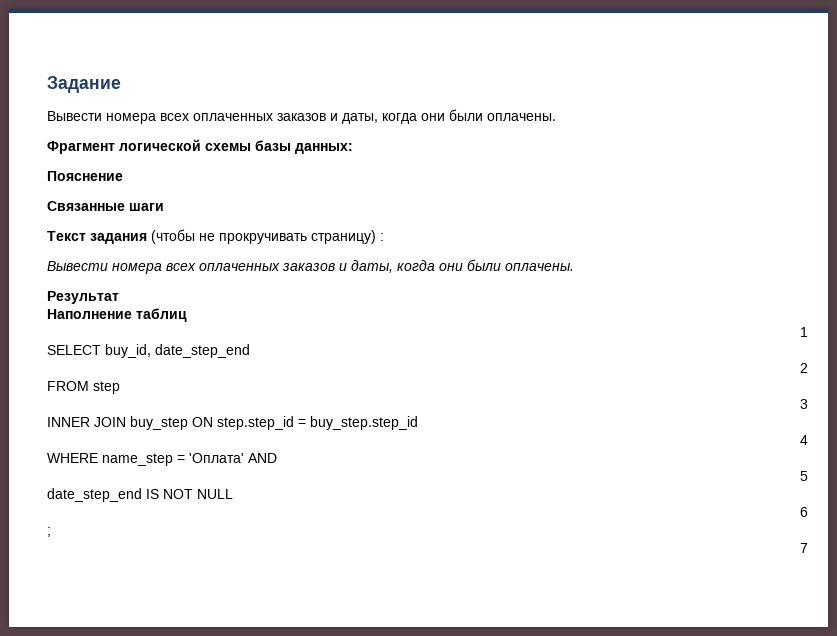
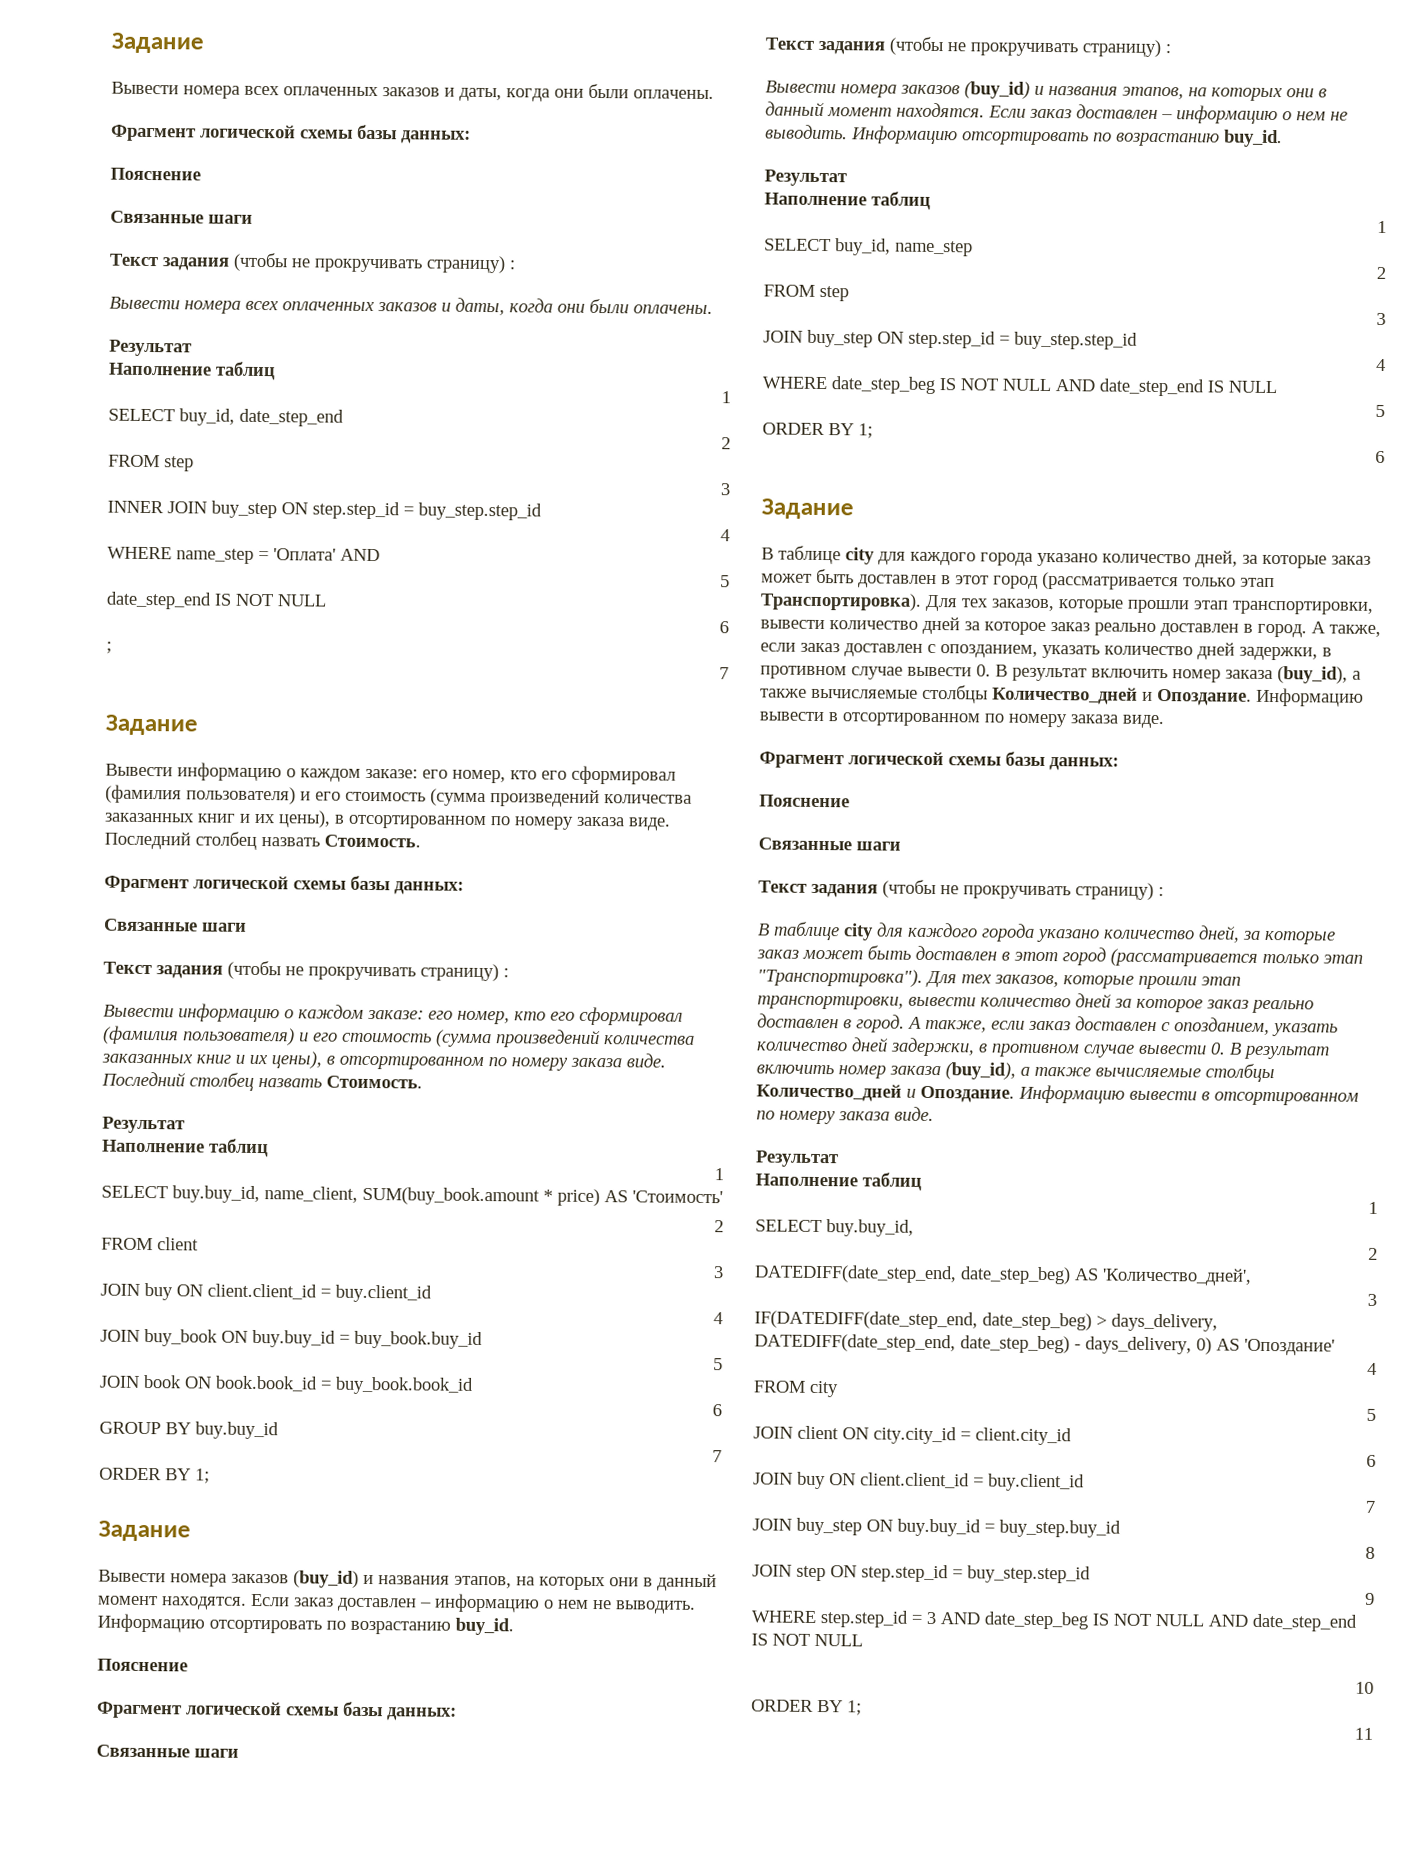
(808, 548) none -> [105,714,198,736] [105,762,676,785] [105,784,692,808] [104,810,671,831] [104,831,421,850] [104,875,464,895] [103,918,247,932] [103,960,509,982] [103,1003,683,1026] [102,1025,695,1049] [101,1051,666,1071] [101,1071,423,1091] [102,1116,185,1134] [102,1138,269,1158] [714,1168,724,1181] [101,1185,723,1207] [714,1220,724,1233] [101,1237,199,1251] [713,1266,724,1279] [100,1283,432,1303] [713,1312,723,1325] [100,1329,483,1350] [713,1358,723,1371] [99,1375,474,1395] [712,1404,722,1417] [99,1421,279,1440] [712,1450,722,1463] [99,1467,210,1484] [98,1520,191,1542] [98,1569,717,1592] [97,1593,696,1614] [97,1613,514,1636] [97,1658,188,1672] [96,1701,457,1721] [96,1744,239,1758] [765,36,1171,58] [765,80,1327,102] [765,101,1348,125] [765,124,1283,148] [764,169,847,187] [764,191,931,210] [1377,220,1387,234] [764,238,973,257] [1376,266,1386,280] [763,284,849,302] [1376,312,1386,326] [763,329,1138,350] [1376,358,1386,372] [762,376,1277,397] [1375,404,1385,418] [762,422,873,439] [1375,450,1385,464] [761,498,854,520] [761,545,1371,569] [761,568,1275,591] [760,592,1373,615] [760,616,1381,638] [760,642,1332,661] [760,664,1361,684] [760,684,1364,707] [759,711,1164,729] [759,751,1119,771] [759,794,850,808] [758,837,901,851] [758,879,1164,900] [757,921,1336,945] [756,945,1363,967] [757,968,1241,990] [757,993,1314,1014] [757,1013,1338,1037] [756,1037,1330,1060] [756,1062,1275,1083] [756,1083,1359,1106] [756,1106,934,1125] [755,1150,839,1168] [755,1172,922,1191] [1368,1201,1378,1214] [755,1219,914,1237] [1368,1247,1378,1260] [754,1264,1252,1286] [1367,1293,1377,1306] [754,1310,1218,1332] [754,1333,1335,1356] [1367,1362,1377,1375] [753,1380,839,1398] [1366,1408,1376,1421] [753,1425,1072,1446] [1366,1454,1376,1467] [753,1471,1085,1492] [1365,1500,1375,1513] [752,1517,1121,1538] [1365,1546,1375,1559] [752,1564,1091,1584] [1365,1592,1375,1605] [751,1610,1357,1632] [751,1633,863,1647] [1355,1681,1374,1694] [751,1699,862,1716] [1354,1727,1373,1740] // Задание // Вывести информацию о каждом заказе: его номер, кто его сформировал (фамилия пользователя) и его стоимость (сумма произведений количества заказанных книг и их цены), в отсортированном по номеру заказа виде. Последний столбец назвать Стоимость. // Фрагмент логической схемы базы данных: // Связанные шаги // Текст задания (чтобы не прокручивать страницу) : // Вывести информацию о каждом заказе: его номер, кто его сформировал (фамилия пользователя) и его стоимость (сумма произведений количества заказанных книг и их цены), в отсортированном по номеру заказа виде. Последний столбец назвать Стоимость. // Результат // Наполнение таблиц // 1 // SELECT buy.buy_id, name_client, SUM(buy_book.amount * price) AS 'Стоимость' // 2 // FROM client // 3 // JOIN buy ON client.client_id = buy.client_id // 4 // JOIN buy_book ON buy.buy_id = buy_book.buy_id // 5 // JOIN book ON book.book_id = buy_book.book_id // 6 // GROUP BY buy.buy_id // 7 // ORDER BY 1; // Задание // Вывести номера заказов (buy_id) и названия этапов, на которых они в данный момент находятся. Если заказ доставлен – информацию о нем не выводить. Информацию отсортировать по возрастанию buy_id. // Пояснение // Фрагмент логической схемы базы данных: // Связанные шаги // Текст задания (чтобы не прокручивать страницу) : // Вывести номера заказов (buy_id) и названия этапов, на которых они в данный момент находятся. Если заказ доставлен – информацию о нем не выводить. Информацию отсортировать по возрастанию buy_id. // Результат // Наполнение таблиц // 1 // SELECT buy_id, name_step // 2 // FROM step // 3 // JOIN buy_step ON step.step_id = buy_step.step_id // 4 // WHERE date_step_beg IS NOT NULL AND date_step_end IS NULL // 5 // ORDER BY 1; // 6 // Задание // В таблице city для каждого города указано количество дней, за которые заказ может быть доставлен в этот город (рассматривается только этап Транспортировка). Для тех заказов, которые прошли этап транспортировки, вывести количество дней за которое заказ реально доставлен в город. А также, если заказ доставлен с опозданием, указать количество дней задержки, в противном случае вывести 0. В результат включить номер заказа (buy_id), а также вычисляемые столбцы Количество_дней и Опоздание. Информацию вывести в отсортированном по номеру заказа виде. // Фрагмент логической схемы базы данных: // Пояснение // Связанные шаги // Текст задания (чтобы не прокручивать страницу) : // В таблице city для каждого города указано количество дней, за которые заказ может быть доставлен в этот город (рассматривается только этап "Транспортировка"). Для тех заказов, которые прошли этап транспортировки, вывести количество дней за которое заказ реально доставлен в город. А также, если заказ доставлен с опозданием, указать количество дней задержки, в противном случае вывести 0. В результат включить номер заказа (buy_id), а также вычисляемые столбцы Количество_дней и Опоздание. Информацию вывести в отсортированном по номеру заказа виде. // Результат // Наполнение таблиц // 1 // SELECT buy.buy_id, // 2 // DATEDIFF(date_step_end, date_step_beg) AS 'Количество_дней', // 3 // IF(DATEDIFF(date_step_end, date_step_beg) > days_delivery, DATEDIFF(date_step_end, date_step_beg) - days_delivery, 0) AS 'Опоздание' // 4 // FROM city // 5 // JOIN client ON city.city_id = client.city_id // 6 // JOIN buy ON client.client_id = buy.client_id // 7 // JOIN buy_step ON buy.buy_id = buy_step.buy_id // 8 // JOIN step ON step.step_id = buy_step.step_id // 9 // WHERE step.step_id = 3 AND date_step_beg IS NOT NULL AND date_step_end IS NOT NULL // 10 // ORDER BY 1; // 11

